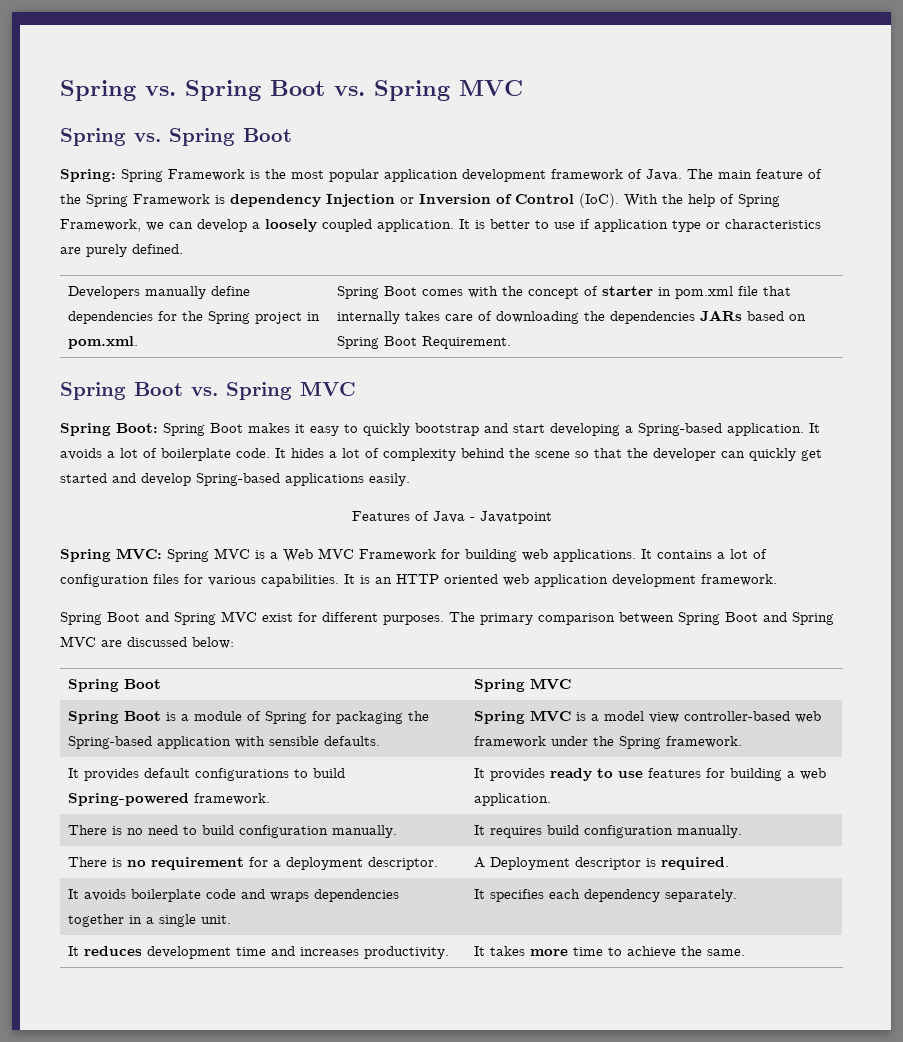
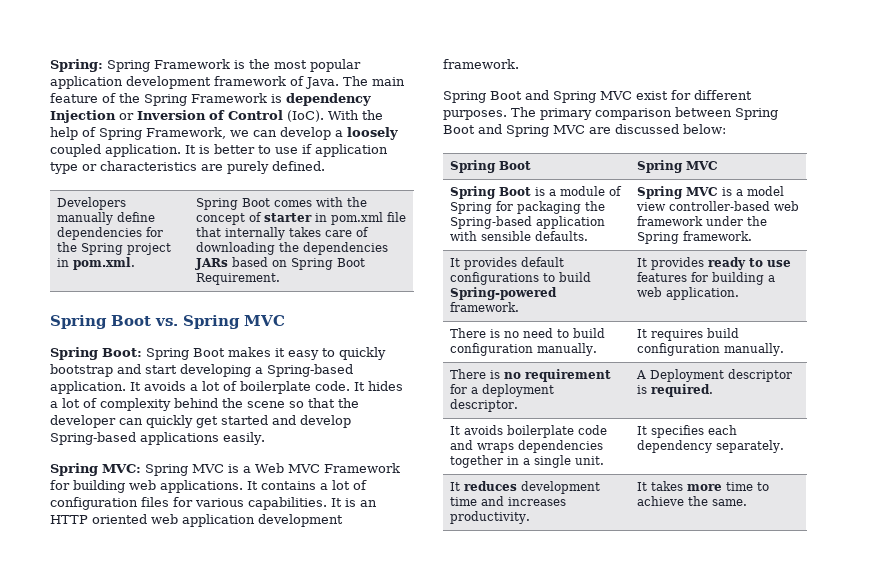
[60,80,523,101] [60,128,292,146] Spring vs. Spring Boot vs. Spring MVC // Spring vs. Spring Boot // -> (50, 65) none
[351,511,552,524] // Features of Java - Javatpoint -> (265, 438) none

